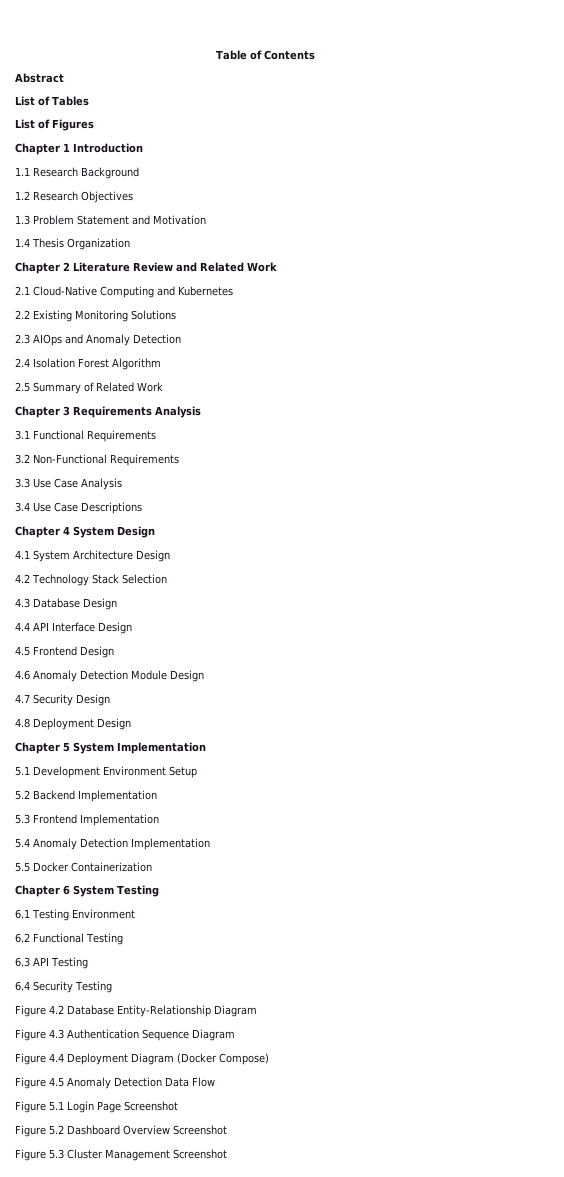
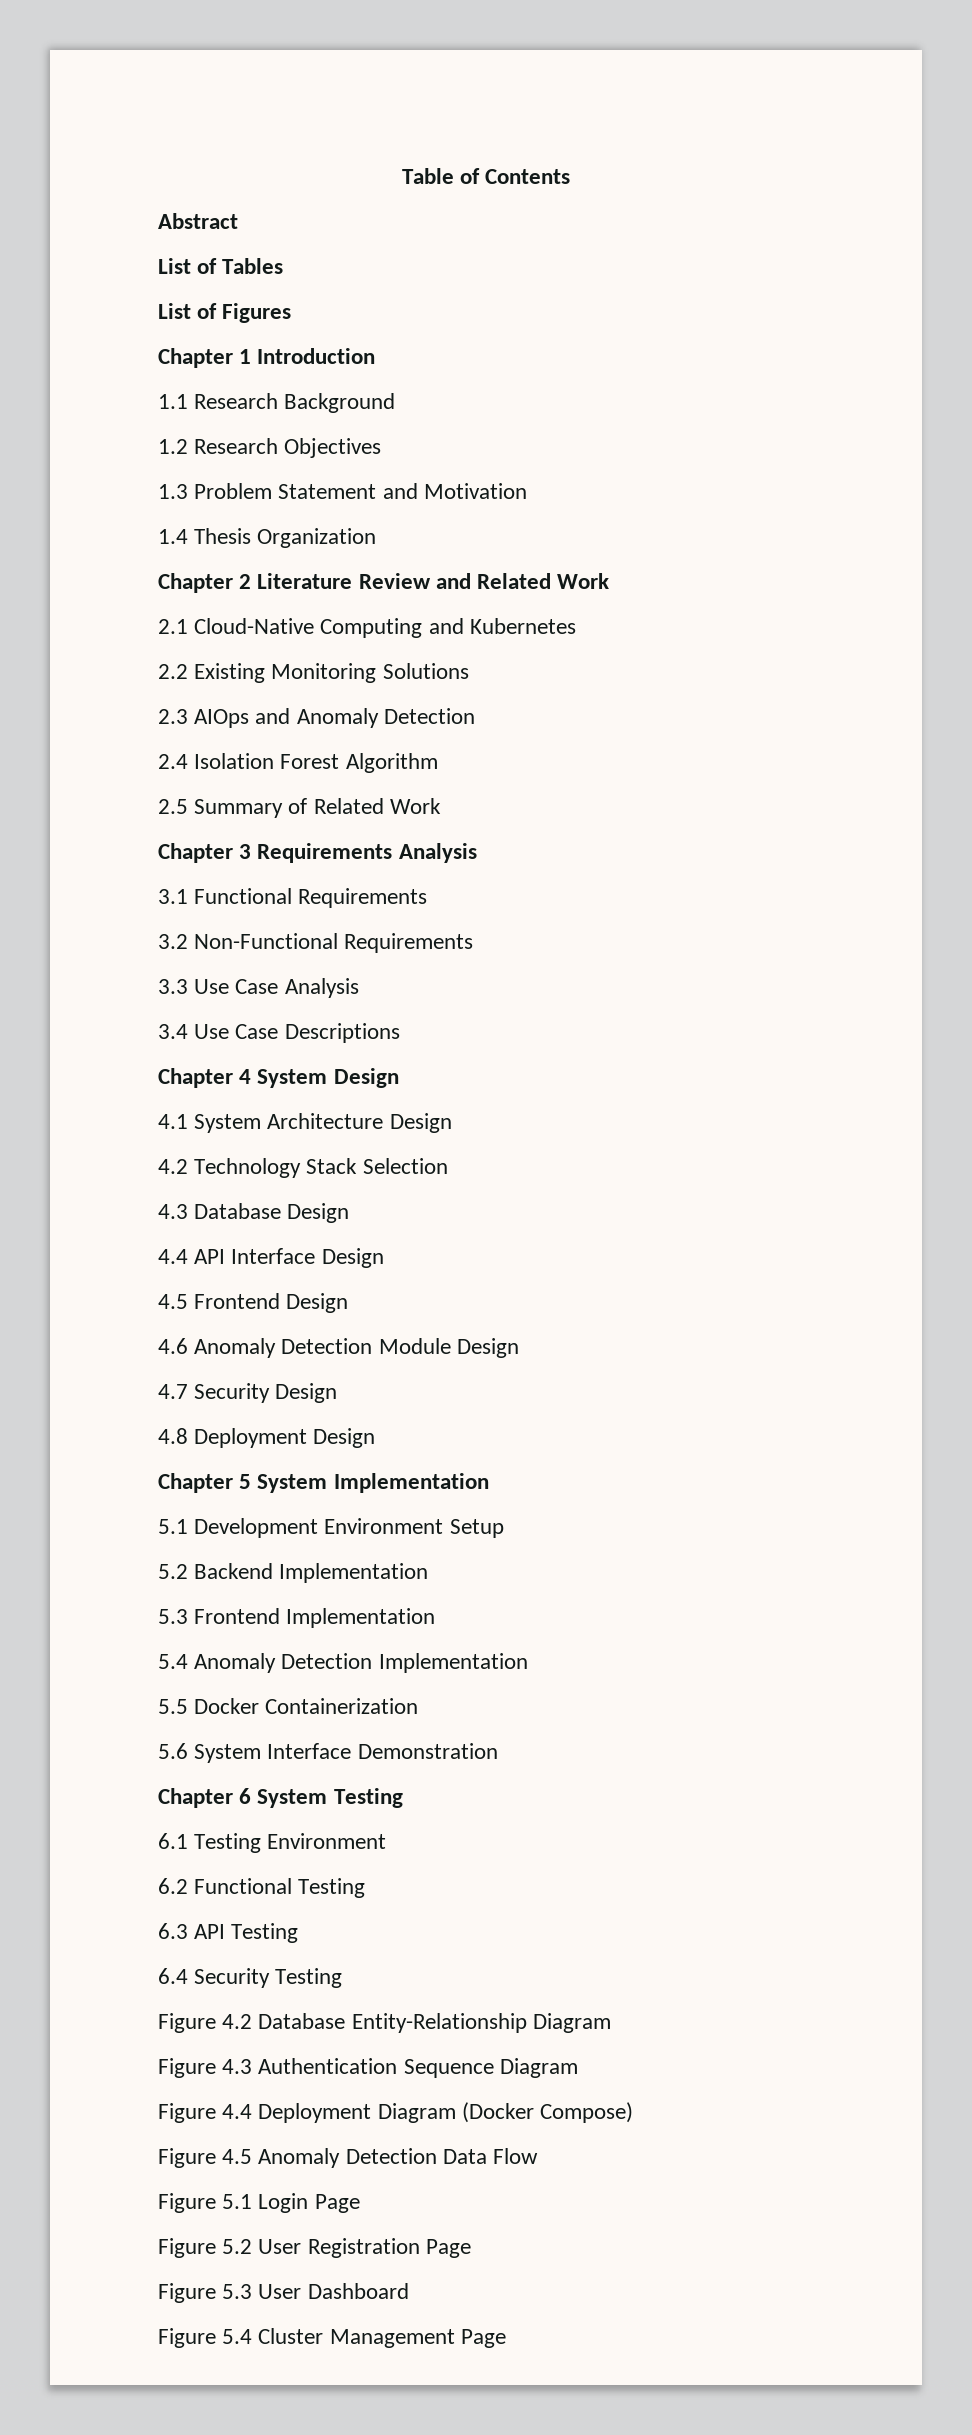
(152, 867) none -> [158,1743,498,1763] // 5.6 System Interface Demonstration
[124,1101,178,1111] Screenshot -> (360, 2203) none
[67,1125,227,1135] Dashboard Overview Screenshot -> [258,2238,471,2258] User Registration Page
(64, 1154) none -> [258,2283,409,2299] [158,2328,253,2348] User Dashboard // Figure 5.4
[173,1149,227,1159] Screenshot -> [460,2329,506,2348] Page

